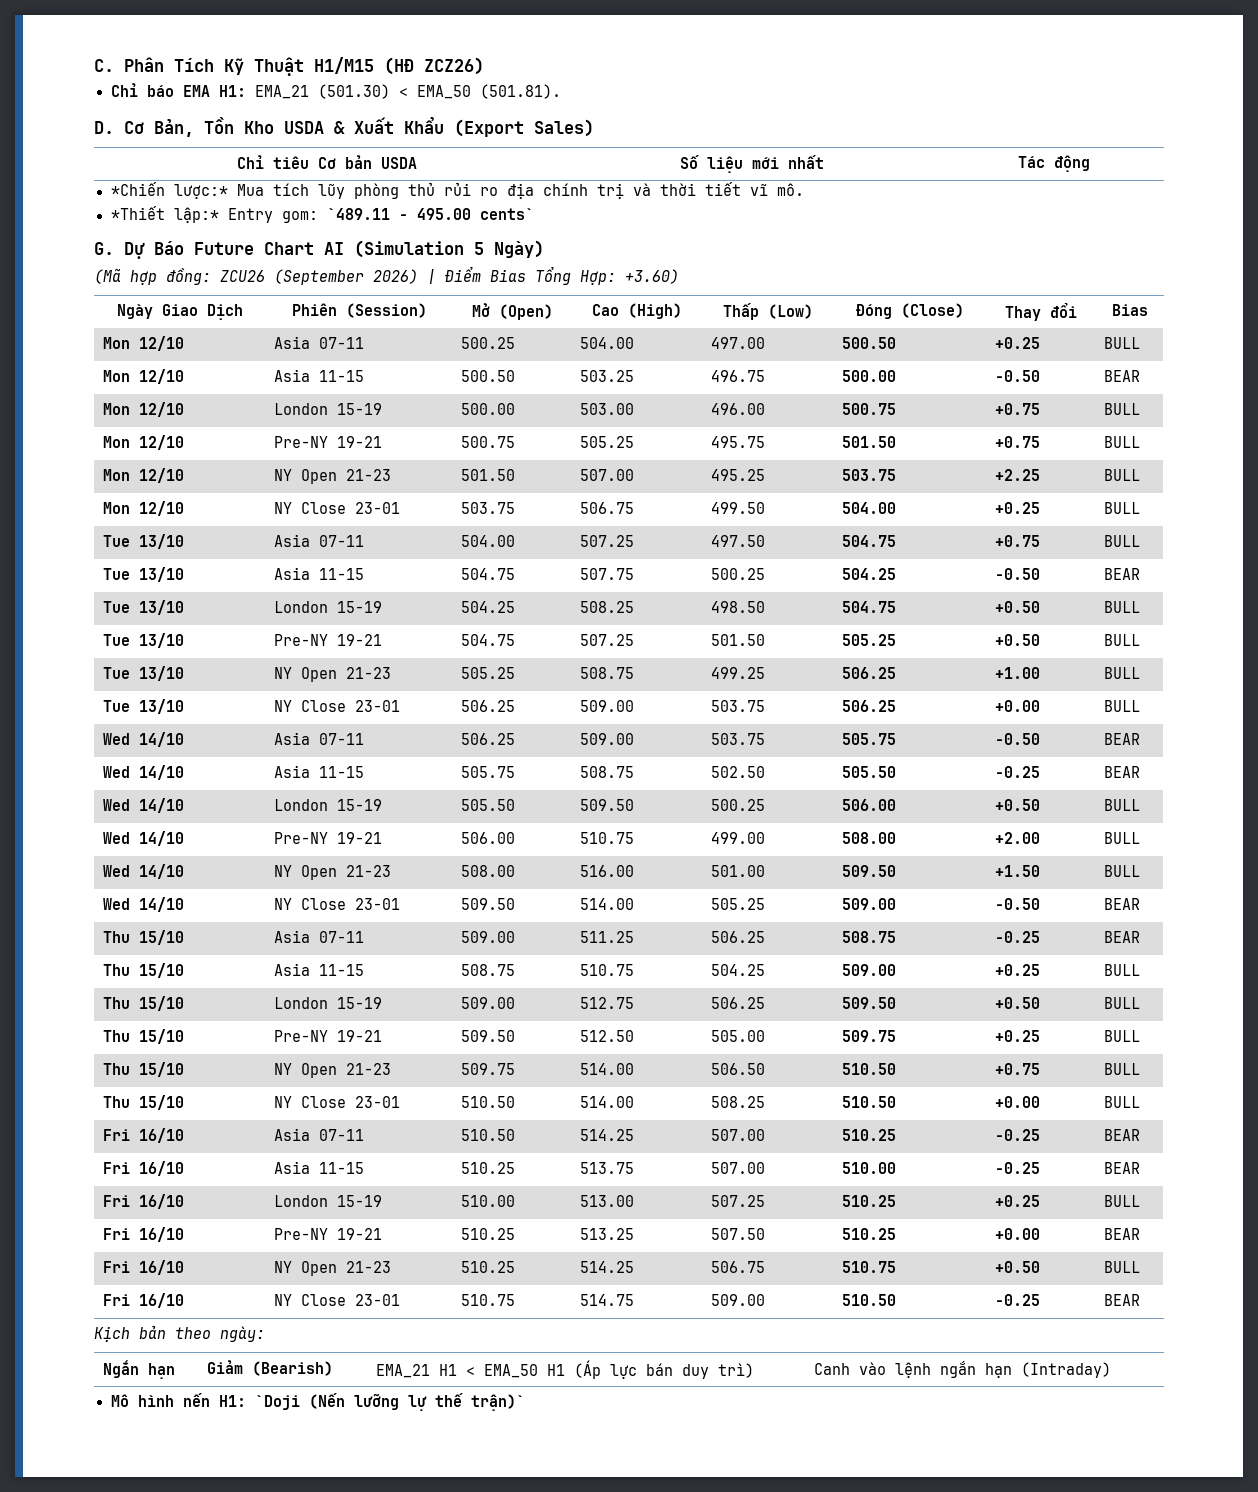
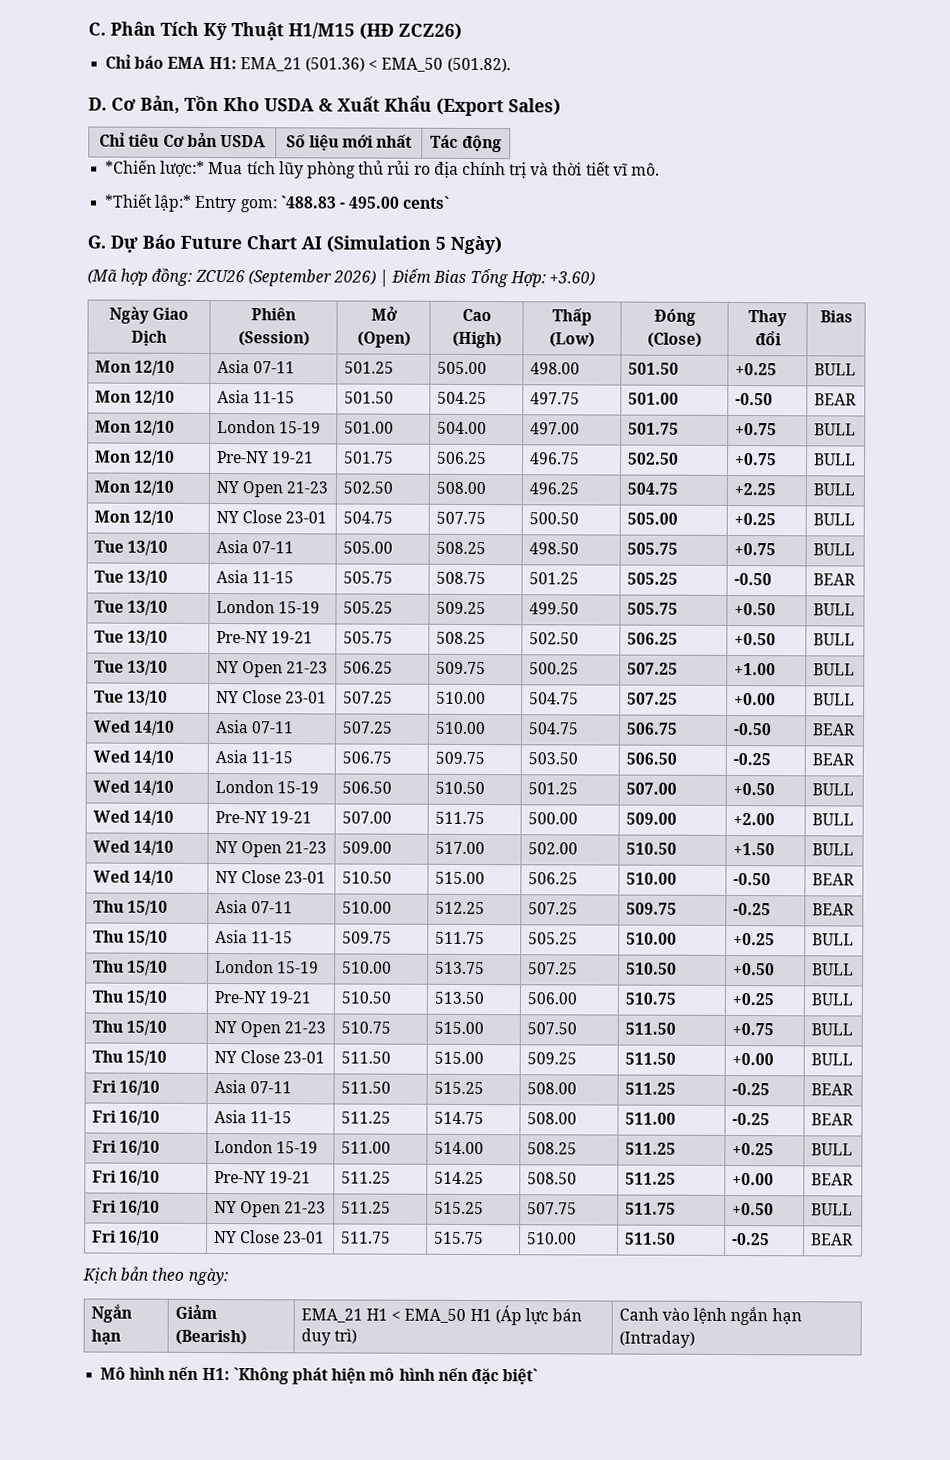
[317,84,561,99] (501.30) < EMA_50 (501.81). -> [304,57,511,73] (501.36) < EMA_50 (501.82).
[326,208,390,220] `489.11 -> [280,195,337,209] `488.83
[460,337,515,349] [579,337,634,349] [710,337,765,349] [841,337,896,349] 500.25 | 504.00 | 497.00 | 500.50 -> [343,361,394,374] [436,361,487,375] [529,362,580,375] [627,362,679,375] 501.25 | 505.00 | 498.00 | 501.50
[460,370,515,382] [579,370,634,382] [710,370,765,382] [841,370,896,382] 500.50 | 503.25 | 496.75 | 500.00 -> [343,391,394,404] [436,391,487,405] [529,392,580,405] [627,392,679,405] 501.50 | 504.25 | 497.75 | 501.00
[460,403,515,415] [579,403,634,415] [710,403,765,415] [841,403,896,415] 500.00 | 503.00 | 496.00 | 500.75 -> [343,421,394,434] [436,421,487,435] [529,422,580,435] [627,422,679,435] 501.00 | 504.00 | 497.00 | 501.75
[460,436,515,448] [579,436,634,448] [710,436,765,448] [841,436,896,448] 500.75 | 505.25 | 495.75 | 501.50 -> [343,451,394,464] [436,451,487,465] [529,452,580,465] [627,452,679,465] 501.75 | 506.25 | 496.75 | 502.50
[460,469,515,481] [579,469,634,481] [710,469,765,481] [841,469,896,481] 501.50 | 507.00 | 495.25 | 503.75 -> [342,481,393,494] [435,481,486,495] [528,482,579,495] [626,482,678,495] 502.50 | 508.00 | 496.25 | 504.75
[460,502,515,514] [579,502,634,514] [710,502,765,514] [841,502,896,514] 503.75 | 506.75 | 499.50 | 504.00 -> [342,511,393,524] [435,511,486,525] [528,512,579,525] [626,512,678,525] 504.75 | 507.75 | 500.50 | 505.00
[460,535,515,547] [579,535,634,547] [710,535,765,547] [841,535,896,547] 504.00 | 507.25 | 497.50 | 504.75 -> [342,541,393,554] [435,541,486,555] [528,542,579,555] [626,542,678,555] 505.00 | 508.25 | 498.50 | 505.75
[460,568,515,580] [579,568,634,580] [710,568,765,580] [841,568,896,580] 504.75 | 507.75 | 500.25 | 504.25 -> [342,571,393,584] [435,571,486,585] [528,572,579,585] [626,572,678,585] 505.75 | 508.75 | 501.25 | 505.25
[460,601,515,613] [579,601,634,613] [710,601,765,613] [841,601,896,613] 504.25 | 508.25 | 498.50 | 504.75 -> [342,601,393,614] [435,601,486,615] [528,602,579,615] [626,602,678,615] 505.25 | 509.25 | 499.50 | 505.75
[460,634,515,646] [579,634,634,646] [710,634,765,646] [841,634,896,646] 504.75 | 507.25 | 501.50 | 505.25 -> [342,631,393,644] [435,631,486,645] [528,632,579,645] [626,632,678,645] 505.75 | 508.25 | 502.50 | 506.25
[460,667,515,679] [579,667,634,679] [710,667,765,679] [841,667,896,679] 505.25 | 508.75 | 499.25 | 506.25 -> [342,661,393,674] [435,661,486,675] [528,662,579,675] [626,662,678,675] 506.25 | 509.75 | 500.25 | 507.25
[460,700,515,712] [579,700,634,712] [710,700,765,712] [841,700,896,712] 506.25 | 509.00 | 503.75 | 506.25 -> [342,691,393,704] [435,691,486,705] [528,692,579,705] [626,692,678,705] 507.25 | 510.00 | 504.75 | 507.25
[460,733,515,745] [579,733,634,745] [710,733,765,745] [841,733,896,745] 506.25 | 509.00 | 503.75 | 505.75 -> [341,721,393,734] [434,721,486,735] [527,722,579,735] [625,722,678,735] 507.25 | 510.00 | 504.75 | 506.75
[460,766,515,778] [579,766,634,778] [710,766,765,778] [841,766,896,778] 505.75 | 508.75 | 502.50 | 505.50 -> [341,751,392,764] [434,751,485,765] [527,752,578,765] [625,752,677,765] 506.75 | 509.75 | 503.50 | 506.50
[460,799,515,811] [579,799,634,811] [710,799,765,811] [841,799,896,811] 505.50 | 509.50 | 500.25 | 506.00 -> [341,781,392,794] [434,781,485,795] [527,782,578,795] [625,782,677,795] 506.50 | 510.50 | 501.25 | 507.00
[460,832,515,844] [579,832,634,844] [710,832,765,844] [841,832,896,844] 506.00 | 510.75 | 499.00 | 508.00 -> [341,811,392,824] [434,811,485,825] [527,812,578,825] [625,812,677,825] 507.00 | 511.75 | 500.00 | 509.00
[460,865,515,877] [579,865,634,877] [710,865,765,877] [841,865,896,877] 508.00 | 516.00 | 501.00 | 509.50 -> [341,841,392,854] [434,841,485,855] [527,842,578,855] [625,842,677,855] 509.00 | 517.00 | 502.00 | 510.50
[460,898,515,910] [579,898,634,910] [710,898,765,910] [841,898,896,910] 509.50 | 514.00 | 505.25 | 509.00 -> [341,871,392,884] [434,871,485,885] [527,872,578,885] [625,872,677,885] 510.50 | 515.00 | 506.25 | 510.00
[460,931,515,943] [579,931,634,943] [710,931,765,943] [841,931,896,943] 509.00 | 511.25 | 506.25 | 508.75 -> [341,901,392,914] [434,901,485,915] [527,902,578,915] [625,902,677,915] 510.00 | 512.25 | 507.25 | 509.75
[460,964,515,976] [579,964,634,976] [710,964,765,976] [841,964,896,976] 508.75 | 510.75 | 504.25 | 509.00 -> [341,931,392,944] [434,931,485,945] [527,932,578,945] [625,932,677,945] 509.75 | 511.75 | 505.25 | 510.00
[460,997,515,1009] [579,997,634,1009] [710,997,765,1009] [841,997,896,1009] 509.00 | 512.75 | 506.25 | 509.50 -> [341,961,392,974] [434,961,485,975] [527,962,578,975] [625,962,677,975] 510.00 | 513.75 | 507.25 | 510.50
[460,1030,515,1042] [579,1030,634,1042] [710,1030,765,1042] [841,1030,896,1042] 509.50 | 512.50 | 505.00 | 509.75 -> [340,991,391,1004] [433,991,484,1005] [526,992,577,1005] [624,992,676,1005] 510.50 | 513.50 | 506.00 | 510.75
[460,1063,515,1075] [579,1063,634,1075] [710,1063,765,1075] [841,1063,896,1075] 509.75 | 514.00 | 506.50 | 510.50 -> [340,1021,391,1034] [433,1021,484,1035] [526,1022,577,1035] [624,1022,676,1035] 510.75 | 515.00 | 507.50 | 511.50
[460,1096,515,1108] [579,1096,634,1108] [710,1096,765,1108] [841,1096,896,1108] 510.50 | 514.00 | 508.25 | 510.50 -> [340,1051,391,1064] [433,1051,484,1065] [526,1052,577,1065] [624,1052,676,1065] 511.50 | 515.00 | 509.25 | 511.50
[460,1129,515,1141] [579,1129,634,1141] [710,1129,765,1141] [841,1129,896,1141] 510.50 | 514.25 | 507.00 | 510.25 -> [340,1081,391,1094] [433,1081,484,1095] [526,1082,577,1095] [624,1082,676,1095] 511.50 | 515.25 | 508.00 | 511.25
[460,1162,515,1174] [579,1162,634,1174] [710,1162,765,1174] [841,1162,896,1174] 510.25 | 513.75 | 507.00 | 510.00 -> [340,1111,391,1124] [433,1111,484,1125] [526,1112,577,1125] [624,1112,676,1125] 511.25 | 514.75 | 508.00 | 511.00
[460,1195,515,1207] [579,1195,634,1207] [710,1195,765,1207] [841,1195,896,1207] 510.00 | 513.00 | 507.25 | 510.25 -> [340,1141,391,1154] [433,1141,484,1155] [526,1142,577,1155] [624,1142,676,1155] 511.00 | 514.00 | 508.25 | 511.25
[460,1228,515,1240] [579,1228,634,1240] [710,1228,765,1240] [841,1228,896,1240] 510.25 | 513.25 | 507.50 | 510.25 -> [340,1171,391,1184] [433,1171,484,1185] [526,1172,577,1185] [624,1172,676,1185] 511.25 | 514.25 | 508.50 | 511.25
[460,1261,515,1273] [579,1261,634,1273] [710,1261,765,1273] [841,1261,896,1273] 510.25 | 514.25 | 506.75 | 510.75 -> [340,1201,391,1214] [433,1201,484,1215] [526,1202,577,1215] [624,1202,676,1215] 511.25 | 515.25 | 507.75 | 511.75
[460,1294,515,1306] [579,1294,634,1306] [710,1294,765,1306] [841,1294,896,1306] 510.75 | 514.75 | 509.00 | 510.50 -> [340,1231,391,1244] [433,1231,484,1245] [526,1232,577,1245] [624,1232,676,1245] 511.75 | 515.75 | 510.00 | 511.50
[254,1393,525,1411] `Doji (Nến lưỡng lự thế trận)` -> [232,1367,539,1385] `Không phát hiện mô hình nến đặc biệt`

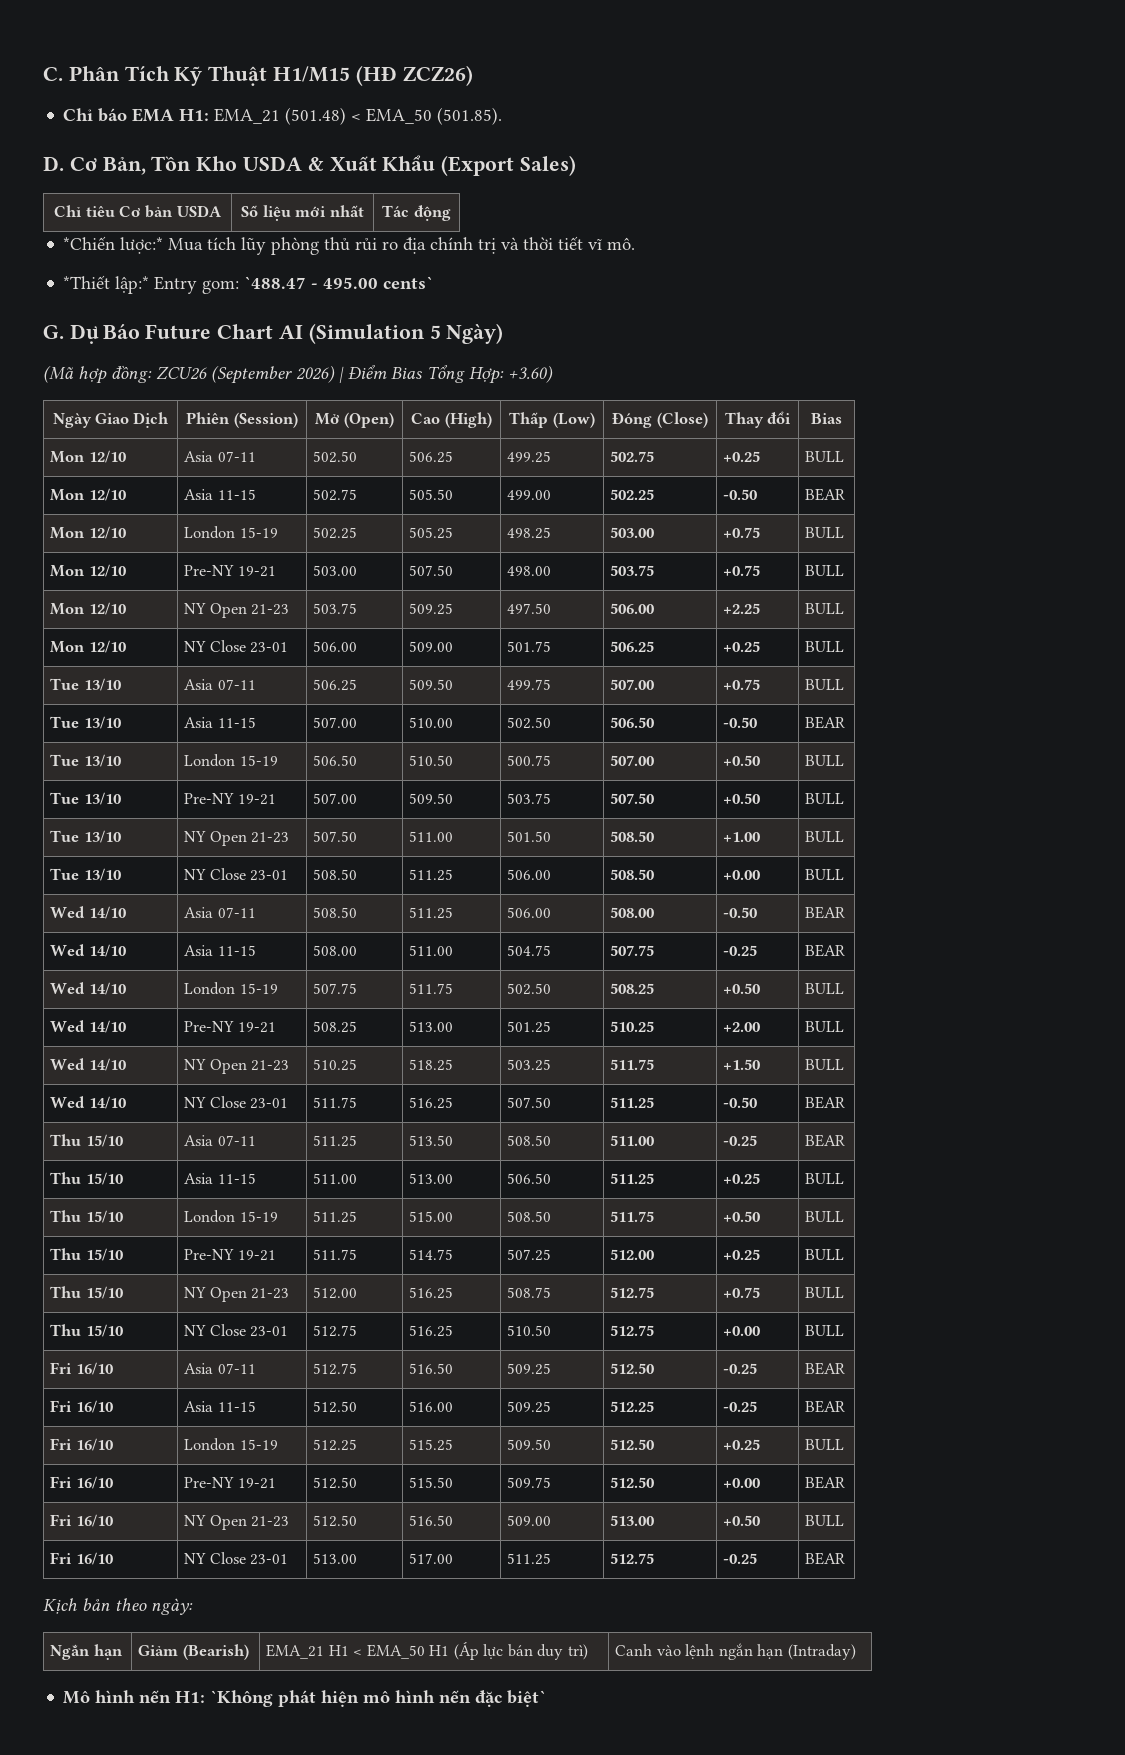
[304,57,511,73] (501.36) < EMA_50 (501.82). -> [285,107,503,125] (501.48) < EMA_50 (501.85).
[280,195,337,209] `488.83 -> [244,276,307,289] `488.47
[343,361,394,374] [436,361,487,375] [529,362,580,375] [627,362,679,375] 501.25 | 505.00 | 498.00 | 501.50 -> [313,451,358,463] [409,451,454,463] [507,451,552,463] [610,451,655,462] 502.50 | 506.25 | 499.25 | 502.75
[343,391,394,404] [436,391,487,405] [529,392,580,405] [627,392,679,405] 501.50 | 504.25 | 497.75 | 501.00 -> [313,489,358,501] [409,489,454,500] [507,490,552,500] [610,489,655,500] 502.75 | 505.50 | 499.00 | 502.25
[343,421,394,434] [436,421,487,435] [529,422,580,435] [627,422,679,435] 501.00 | 504.00 | 497.00 | 501.75 -> [313,527,358,539] [409,527,454,539] [507,527,552,539] [610,527,655,538] 502.25 | 505.25 | 498.25 | 503.00
[343,451,394,464] [436,451,487,465] [529,452,580,465] [627,452,679,465] 501.75 | 506.25 | 496.75 | 502.50 -> [313,565,358,576] [409,565,454,576] [507,566,552,576] [610,565,655,576] 503.00 | 507.50 | 498.00 | 503.75
[342,481,393,494] [435,481,486,495] [528,482,579,495] [626,482,678,495] 502.50 | 508.00 | 496.25 | 504.75 -> [313,603,358,614] [409,603,454,615] [507,603,552,614] [610,603,655,614] 503.75 | 509.25 | 497.50 | 506.00
[342,511,393,524] [435,511,486,525] [528,512,579,525] [626,512,678,525] 504.75 | 507.75 | 500.50 | 505.00 -> [313,641,358,652] [409,641,454,652] [507,641,552,652] [610,641,655,652] 506.00 | 509.00 | 501.75 | 506.25
[342,541,393,554] [435,541,486,555] [528,542,579,555] [626,542,678,555] 505.00 | 508.25 | 498.50 | 505.75 -> [313,679,358,691] [409,679,454,690] [507,679,552,690] [610,679,655,690] 506.25 | 509.50 | 499.75 | 507.00
[342,571,393,584] [435,571,486,585] [528,572,579,585] [626,572,678,585] 505.75 | 508.75 | 501.25 | 505.25 -> [313,717,358,728] [409,717,454,728] [507,717,552,729] [610,717,655,728] 507.00 | 510.00 | 502.50 | 506.50
[342,601,393,614] [435,601,486,615] [528,602,579,615] [626,602,678,615] 505.25 | 509.25 | 499.50 | 505.75 -> [313,755,358,766] [409,755,454,766] [507,755,552,766] [610,755,655,766] 506.50 | 510.50 | 500.75 | 507.00
[342,631,393,644] [435,631,486,645] [528,632,579,645] [626,632,678,645] 505.75 | 508.25 | 502.50 | 506.25 -> [313,793,358,804] [409,793,454,804] [507,793,552,804] [610,793,655,804] 507.00 | 509.50 | 503.75 | 507.50
[342,661,393,674] [435,661,486,675] [528,662,579,675] [626,662,678,675] 506.25 | 509.75 | 500.25 | 507.25 -> [313,831,358,842] [409,831,454,842] [507,831,552,842] [610,831,655,842] 507.50 | 511.00 | 501.50 | 508.50
[342,691,393,704] [435,691,486,705] [528,692,579,705] [626,692,678,705] 507.25 | 510.00 | 504.75 | 507.25 -> [313,869,358,880] [409,869,454,881] [507,869,552,880] [610,869,655,880] 508.50 | 511.25 | 506.00 | 508.50
[341,721,393,734] [434,721,486,735] [527,722,579,735] [625,722,678,735] 507.25 | 510.00 | 504.75 | 506.75 -> [313,907,358,918] [409,907,454,919] [507,907,552,918] [610,907,655,918] 508.50 | 511.25 | 506.00 | 508.00
[341,751,392,764] [434,751,485,765] [527,752,578,765] [625,752,677,765] 506.75 | 509.75 | 503.50 | 506.50 -> [313,945,358,956] [409,945,454,956] [507,945,552,956] [610,945,655,956] 508.00 | 511.00 | 504.75 | 507.75
[341,781,392,794] [434,781,485,795] [527,782,578,795] [625,782,677,795] 506.50 | 510.50 | 501.25 | 507.00 -> [313,983,358,994] [409,983,454,994] [507,983,552,995] [610,983,655,994] 507.75 | 511.75 | 502.50 | 508.25
[341,811,392,824] [434,811,485,825] [527,812,578,825] [625,812,677,825] 507.00 | 511.75 | 500.00 | 509.00 -> [313,1021,358,1033] [409,1021,454,1032] [507,1021,552,1033] [610,1021,655,1032] 508.25 | 513.00 | 501.25 | 510.25
[341,841,392,854] [434,841,485,855] [527,842,578,855] [625,842,677,855] 509.00 | 517.00 | 502.00 | 510.50 -> [313,1059,358,1071] [409,1059,454,1071] [507,1059,552,1071] [610,1059,655,1070] 510.25 | 518.25 | 503.25 | 511.75
[341,871,392,884] [434,871,485,885] [527,872,578,885] [625,872,677,885] 510.50 | 515.00 | 506.25 | 510.00 -> [313,1097,358,1108] [409,1097,454,1109] [507,1097,552,1108] [610,1097,655,1108] 511.75 | 516.25 | 507.50 | 511.25
[341,901,392,914] [434,901,485,915] [527,902,578,915] [625,902,677,915] 510.00 | 512.25 | 507.25 | 509.75 -> [313,1135,358,1147] [409,1135,454,1146] [507,1135,552,1146] [610,1135,655,1146] 511.25 | 513.50 | 508.50 | 511.00
[341,931,392,944] [434,931,485,945] [527,932,578,945] [625,932,677,945] 509.75 | 511.75 | 505.25 | 510.00 -> [313,1173,358,1184] [409,1173,454,1184] [507,1173,552,1184] [610,1173,655,1184] 511.00 | 513.00 | 506.50 | 511.25
[341,961,392,974] [434,961,485,975] [527,962,578,975] [625,962,677,975] 510.00 | 513.75 | 507.25 | 510.50 -> [313,1211,358,1223] [409,1211,454,1222] [507,1211,552,1222] [610,1211,655,1222] 511.25 | 515.00 | 508.50 | 511.75
[340,991,391,1004] [433,991,484,1005] [526,992,577,1005] [624,992,676,1005] 510.50 | 513.50 | 506.00 | 510.75 -> [313,1249,358,1260] [409,1249,454,1260] [507,1249,552,1261] [610,1249,655,1260] 511.75 | 514.75 | 507.25 | 512.00
[340,1021,391,1034] [433,1021,484,1035] [526,1022,577,1035] [624,1022,676,1035] 510.75 | 515.00 | 507.50 | 511.50 -> [313,1287,358,1299] [409,1287,454,1299] [507,1287,552,1298] [610,1287,655,1298] 512.00 | 516.25 | 508.75 | 512.75
[340,1051,391,1064] [433,1051,484,1065] [526,1052,577,1065] [624,1052,676,1065] 511.50 | 515.00 | 509.25 | 511.50 -> [313,1325,358,1337] [409,1325,454,1337] [507,1325,552,1336] [610,1325,655,1336] 512.75 | 516.25 | 510.50 | 512.75
[340,1081,391,1094] [433,1081,484,1095] [526,1082,577,1095] [624,1082,676,1095] 511.50 | 515.25 | 508.00 | 511.25 -> [313,1363,358,1375] [409,1363,454,1374] [507,1363,552,1375] [610,1363,655,1374] 512.75 | 516.50 | 509.25 | 512.50
[340,1111,391,1124] [433,1111,484,1125] [526,1112,577,1125] [624,1112,676,1125] 511.25 | 514.75 | 508.00 | 511.00 -> [313,1401,358,1413] [409,1401,454,1412] [507,1401,552,1413] [610,1401,655,1412] 512.50 | 516.00 | 509.25 | 512.25
[340,1141,391,1154] [433,1141,484,1155] [526,1142,577,1155] [624,1142,676,1155] 511.00 | 514.00 | 508.25 | 511.25 -> [313,1439,358,1451] [409,1439,454,1451] [507,1439,552,1450] [610,1439,655,1450] 512.25 | 515.25 | 509.50 | 512.50
[340,1171,391,1184] [433,1171,484,1185] [526,1172,577,1185] [624,1172,676,1185] 511.25 | 514.25 | 508.50 | 511.25 -> [313,1477,358,1489] [409,1477,454,1488] [507,1477,552,1488] [610,1477,655,1488] 512.50 | 515.50 | 509.75 | 512.50
[340,1201,391,1214] [433,1201,484,1215] [526,1202,577,1215] [624,1202,676,1215] 511.25 | 515.25 | 507.75 | 511.75 -> [313,1515,358,1527] [409,1515,454,1526] [507,1515,552,1526] [610,1515,655,1526] 512.50 | 516.50 | 509.00 | 513.00
[340,1231,391,1244] [433,1231,484,1245] [526,1232,577,1245] [624,1232,676,1245] 511.75 | 515.75 | 510.00 | 511.50 -> [313,1553,358,1564] [409,1553,454,1564] [507,1553,552,1565] [610,1553,655,1564] 513.00 | 517.00 | 511.25 | 512.75

